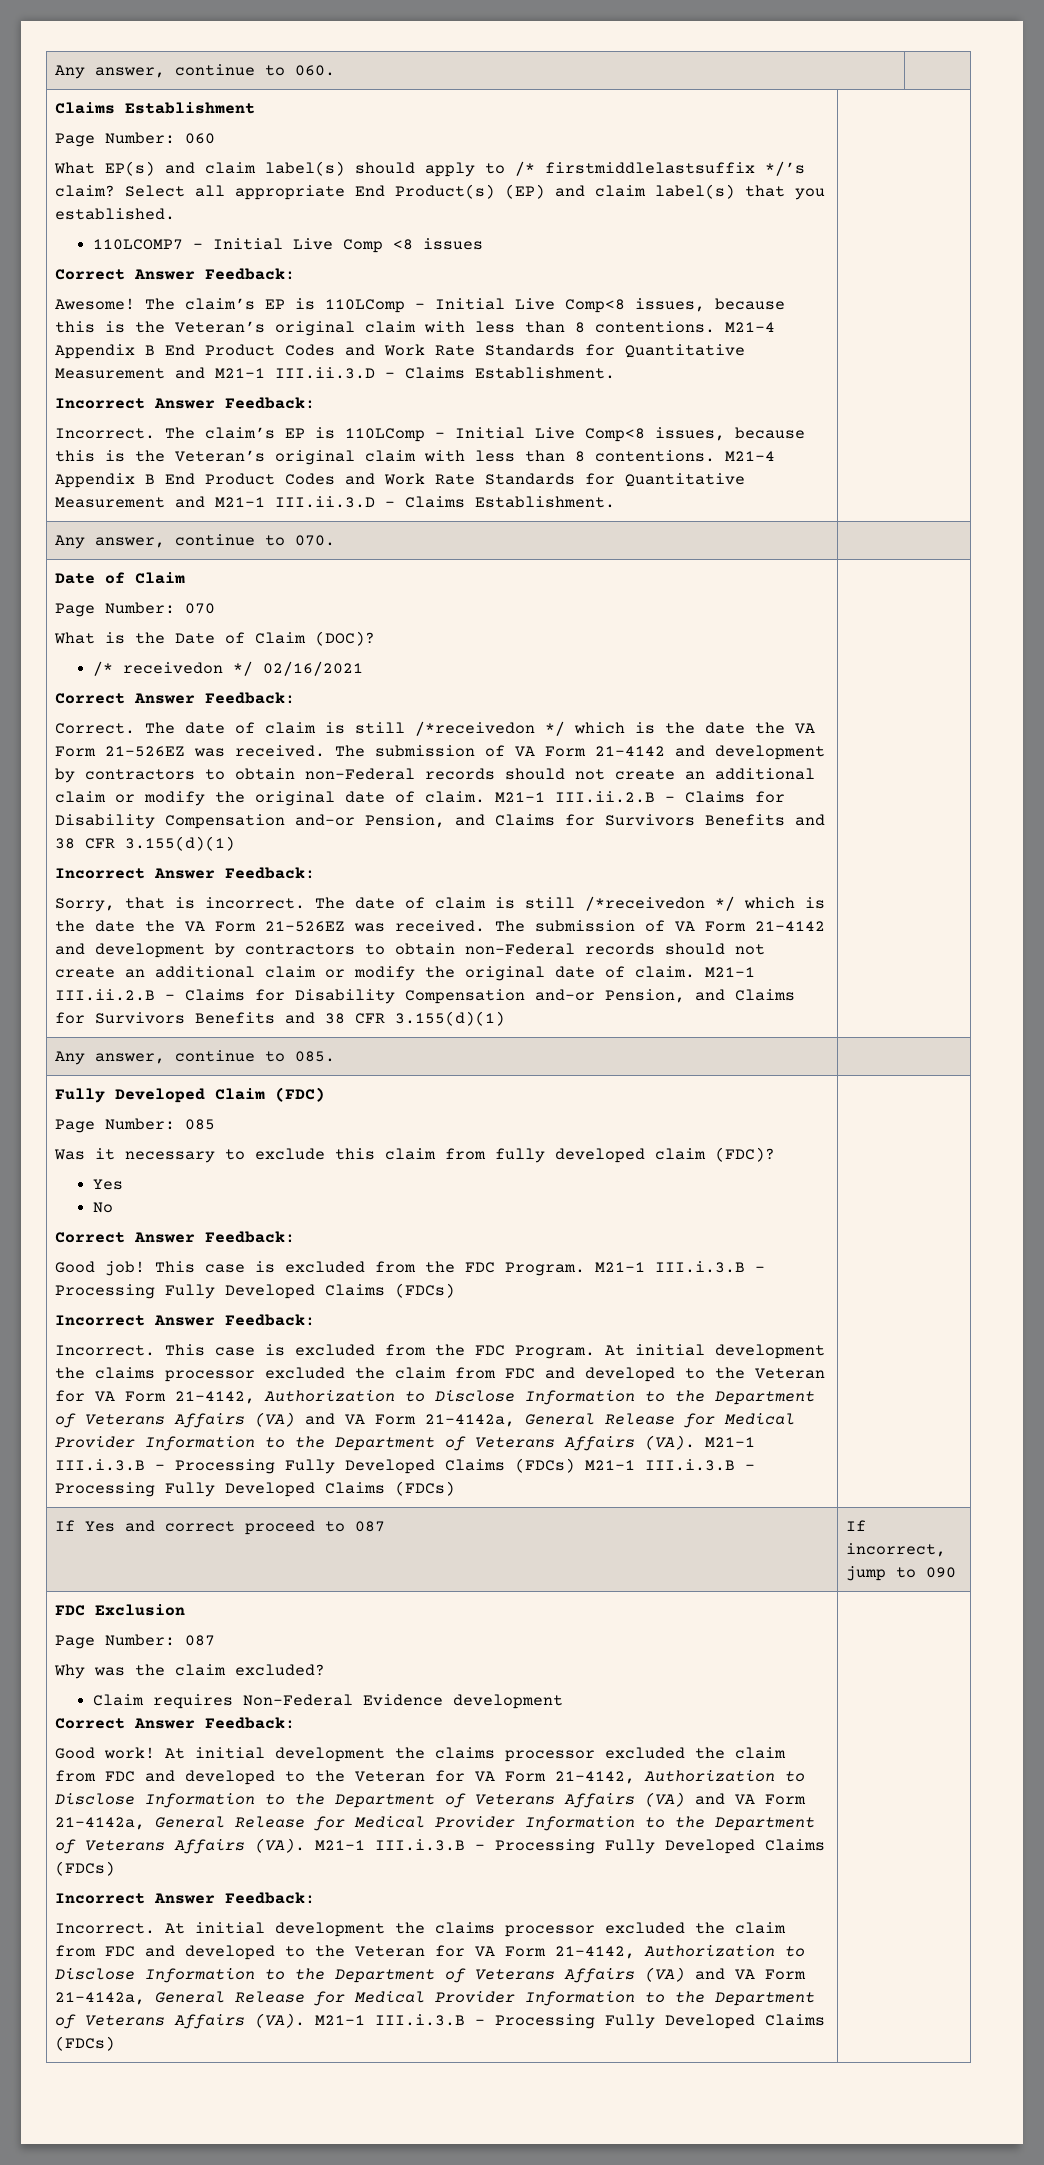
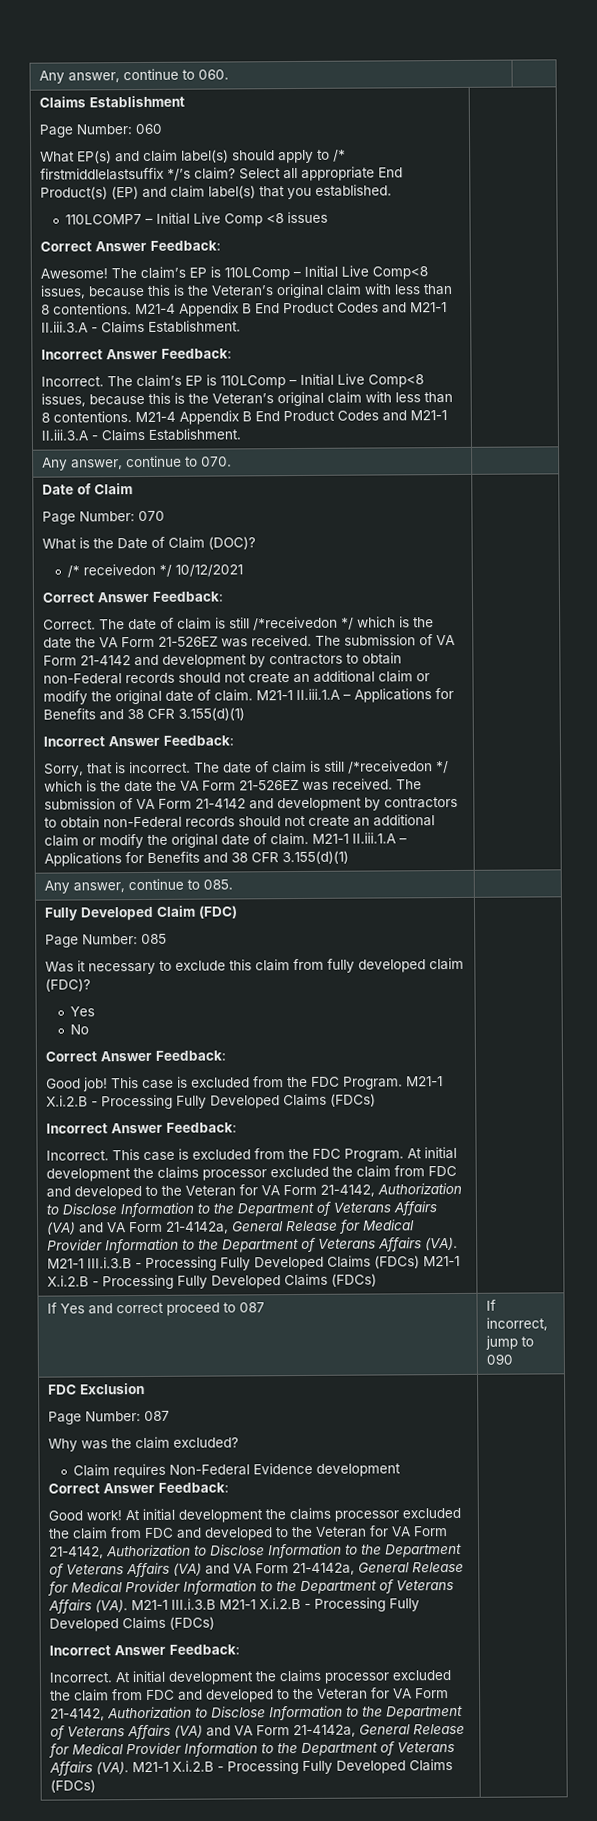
[384,344,746,358] [55,367,376,379] Work Rate Standards for Quantitative Measurement and M21-1 III.ii.3.D -> [409,302,447,313] [40,321,88,333] M21-1 II.iii.3.A
[384,473,746,487] [55,496,376,508] Work Rate Standards for Quantitative Measurement and M21-1 III.ii.3.D -> [409,410,447,421] [40,429,88,441] M21-1 II.iii.3.A
[262,661,363,676] 02/16/2021 -> [175,564,244,577] 10/12/2021
[555,791,786,803] [55,814,696,829] III.ii.2.B - Claims for Disability Compensation and-or Pension, and Claims for Survivors -> [295,687,454,703] II.iii.1.A – Applications for
[55,989,796,1004] [55,1012,186,1024] III.ii.2.B - Claims for Disability Compensation and-or Pension, and Claims for Survivors -> [351,832,407,844] [43,851,144,867] II.iii.1.A – Applications for
[655,1261,746,1273] III.i.3.B -> [45,1095,88,1107] X.i.2.B
[645,1459,736,1471] III.i.3.B -> [46,1275,89,1287] X.i.2.B
(466, 1845) none -> [218,1598,301,1610] M21-1 X.i.2.B
[375,2014,466,2026] III.i.3.B -> [171,1760,214,1772] X.i.2.B

